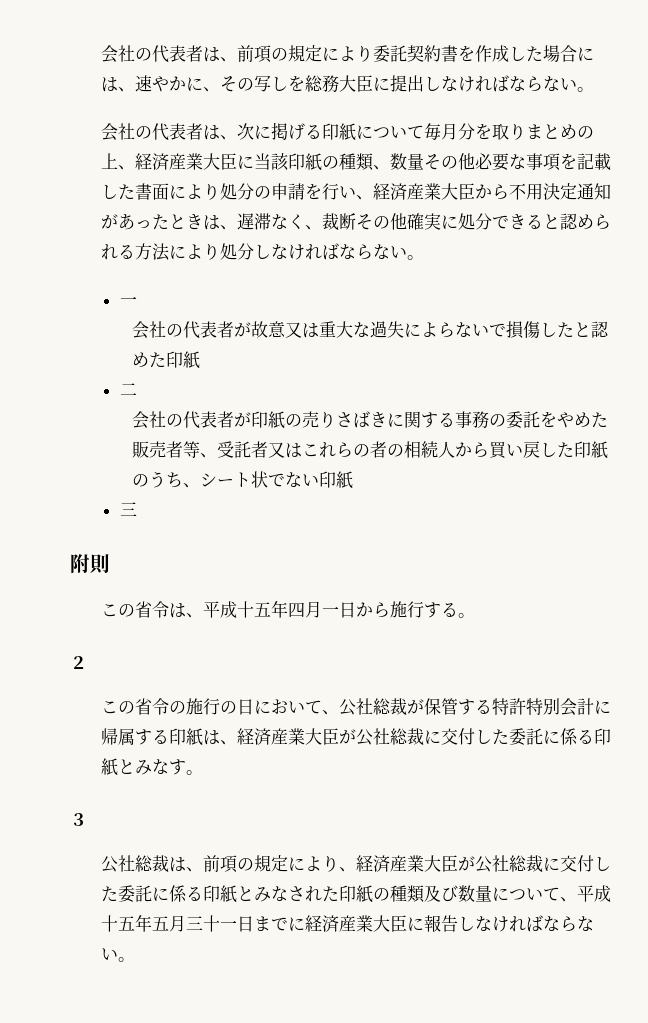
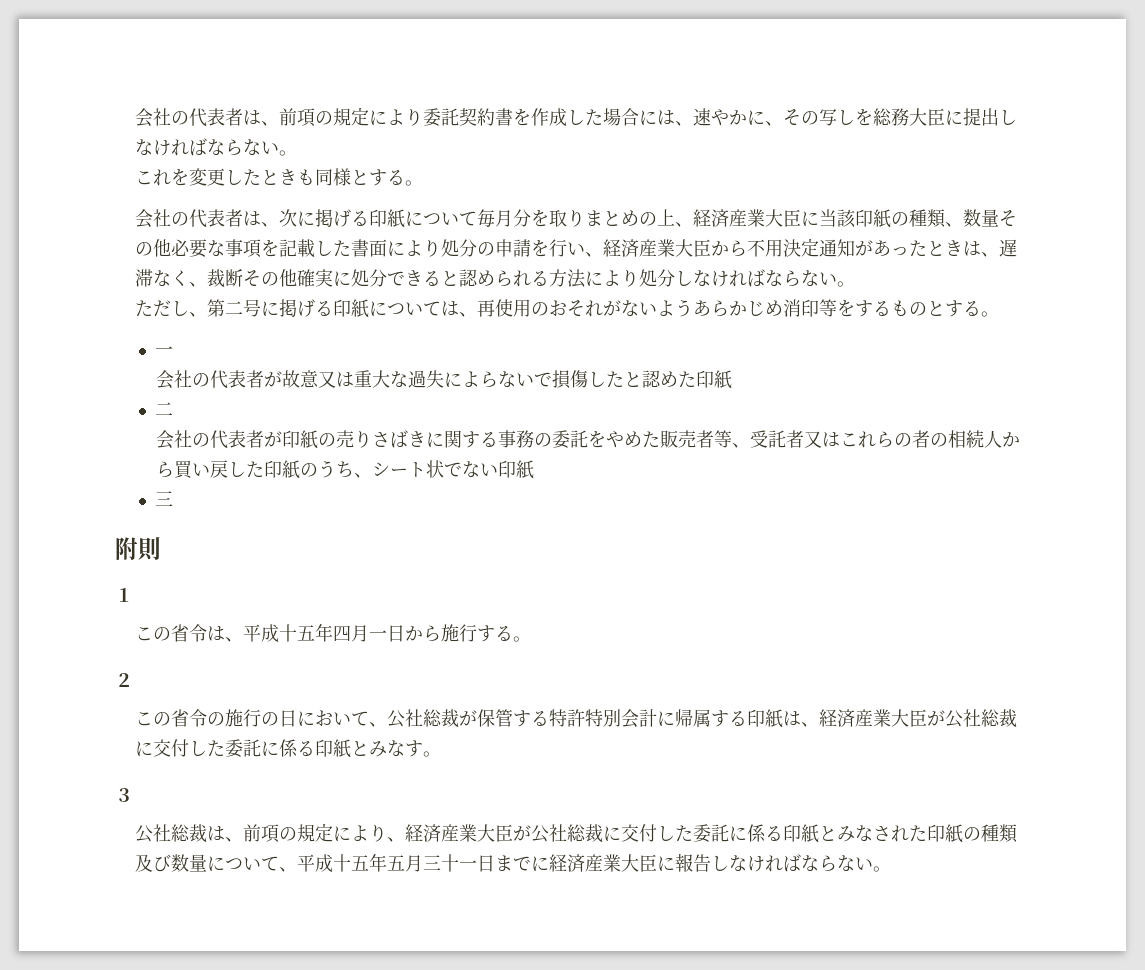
(594, 89) none -> [135,168,424,186] // これを変更したときも同様とする。
(424, 257) none -> [135,299,1000,318] // ただし、第二号に掲げる印紙については、再使用のおそれがないようあらかじめ消印等をするものとする。
(110, 564) none -> [115,588,133,602] // １

